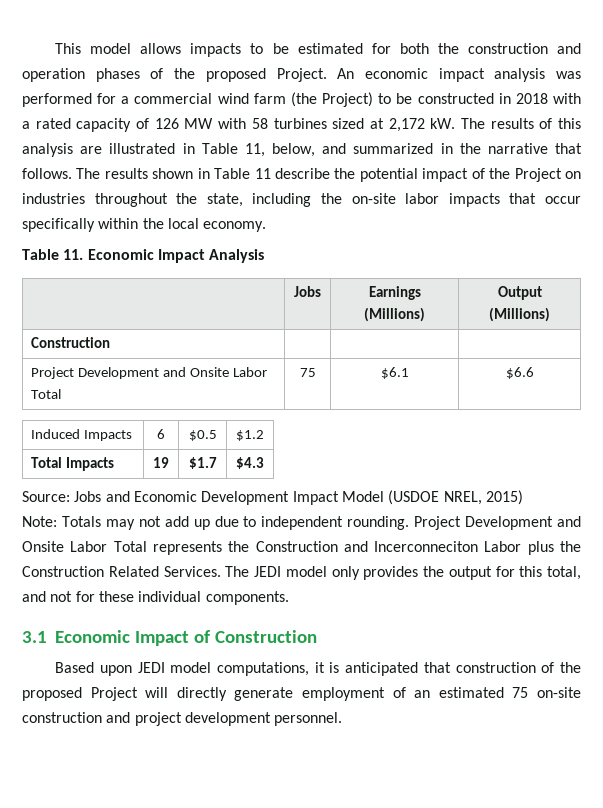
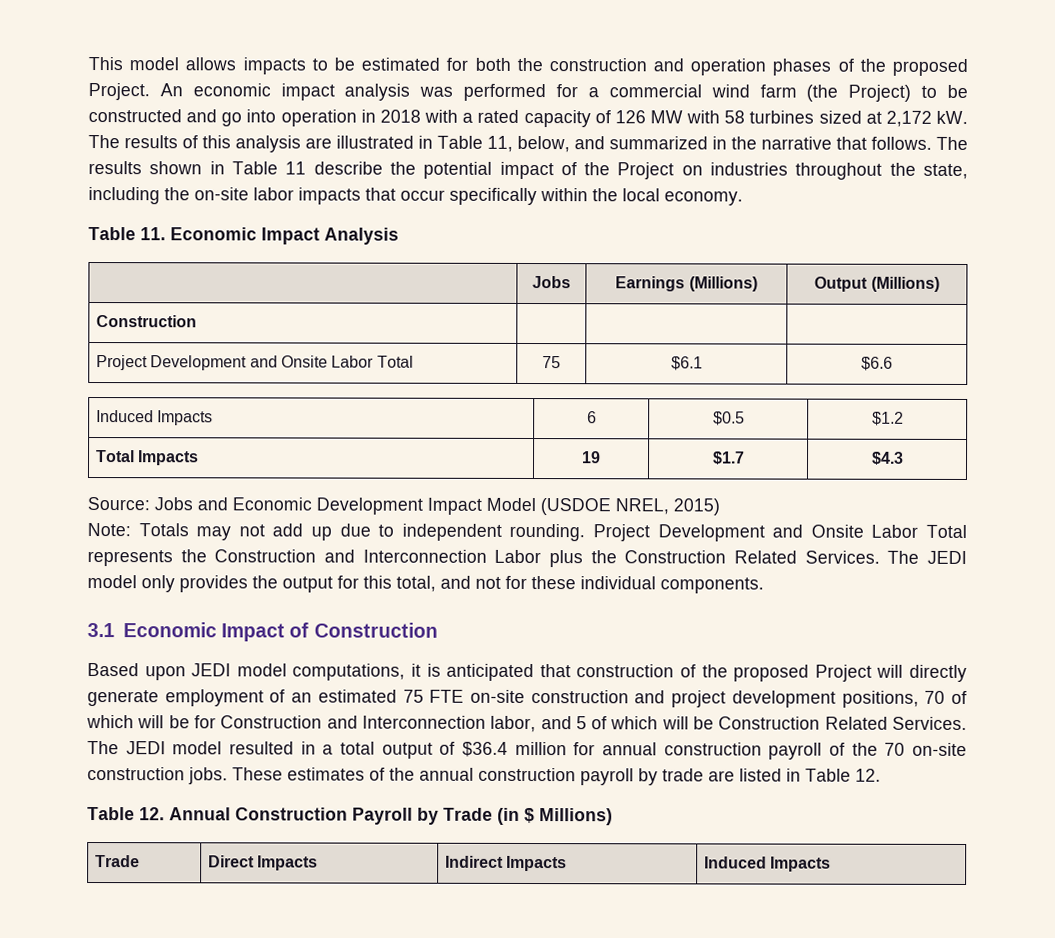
(494, 98) none -> [186,109,357,127] and go into operation
[374,541,479,552] Incerconneciton -> [362,549,487,563] Interconnection
(529, 692) none -> [429,689,465,703] FTE
[274,712,343,726] personnel. -> [841,690,967,708] [86,714,967,733] [87,741,967,760] [87,767,881,786] [87,807,613,826] [94,855,140,868] [207,855,319,871] [444,855,568,872] [703,856,832,872] positions, 70 of which will be for Construction and Interconnection labor, and 5 of which will be Construction Related Services. The JEDI model resulted in a total output of $36.4 million for annual construction payroll of the 70 on-site construction jobs. These estimates of the annual construction payroll by trade are listed in Table 12. // Table 12. Annual Construction Payroll by Trade (in $ Millions) // Trade | Direct Impacts | Indirect Impacts | Induced Impacts

